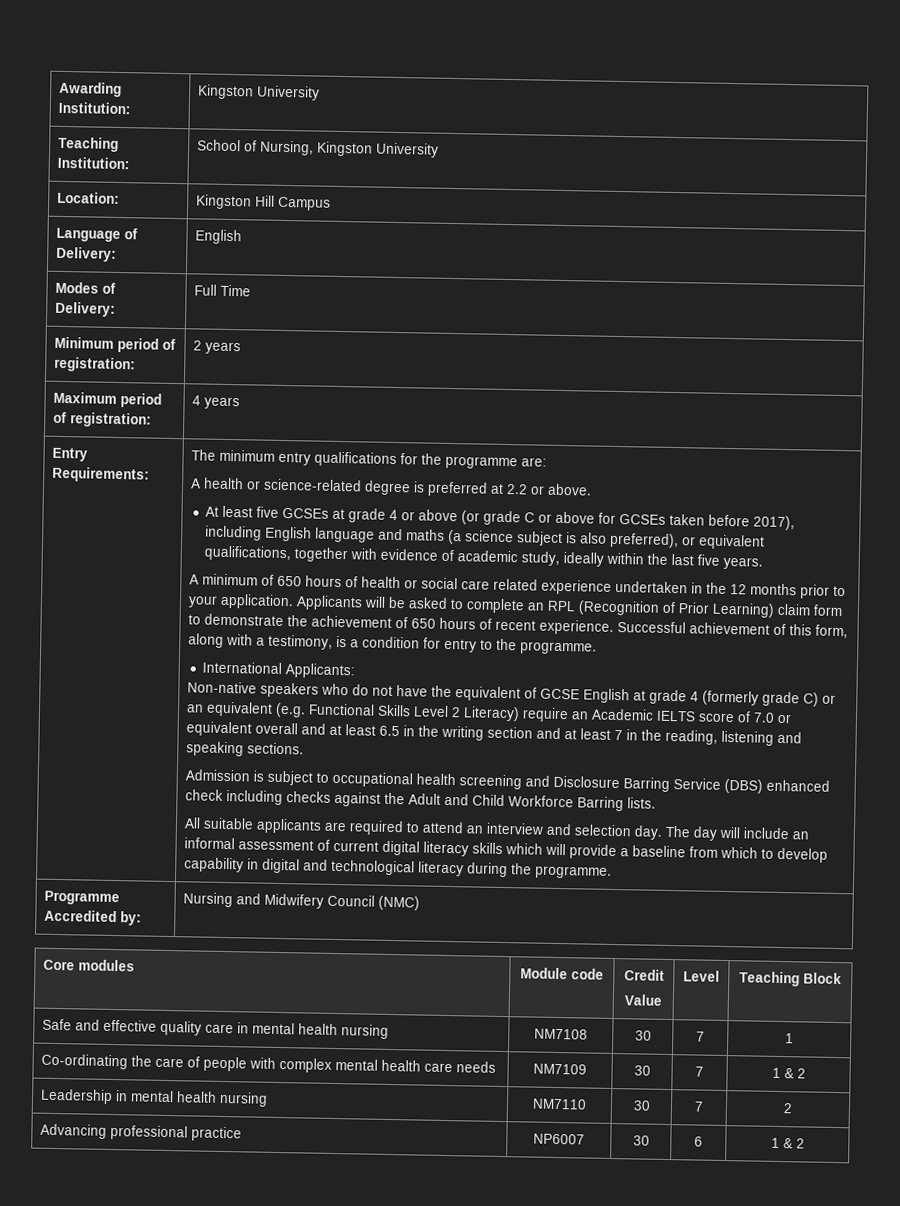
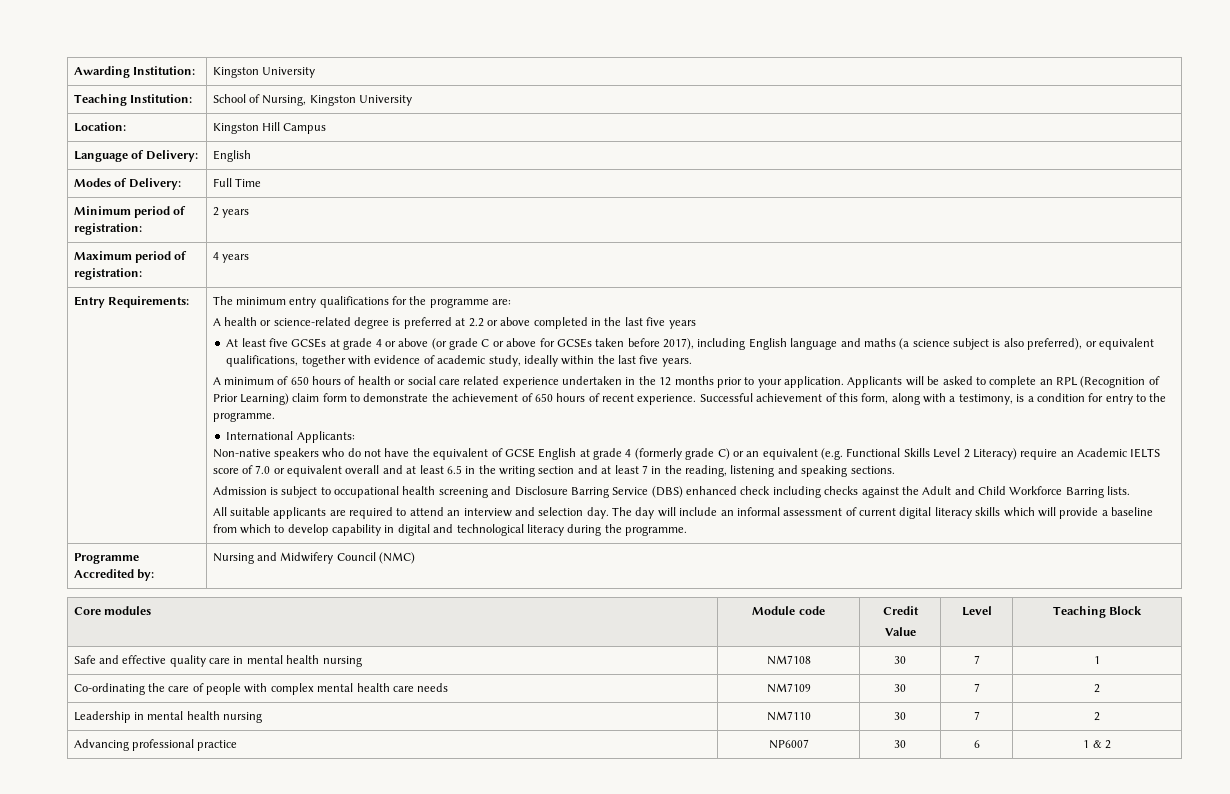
[547,483,593,496] above. -> [500,317,696,329] above completed in the last five years
[771,1067,794,1079] 1 & -> (980, 687) none

